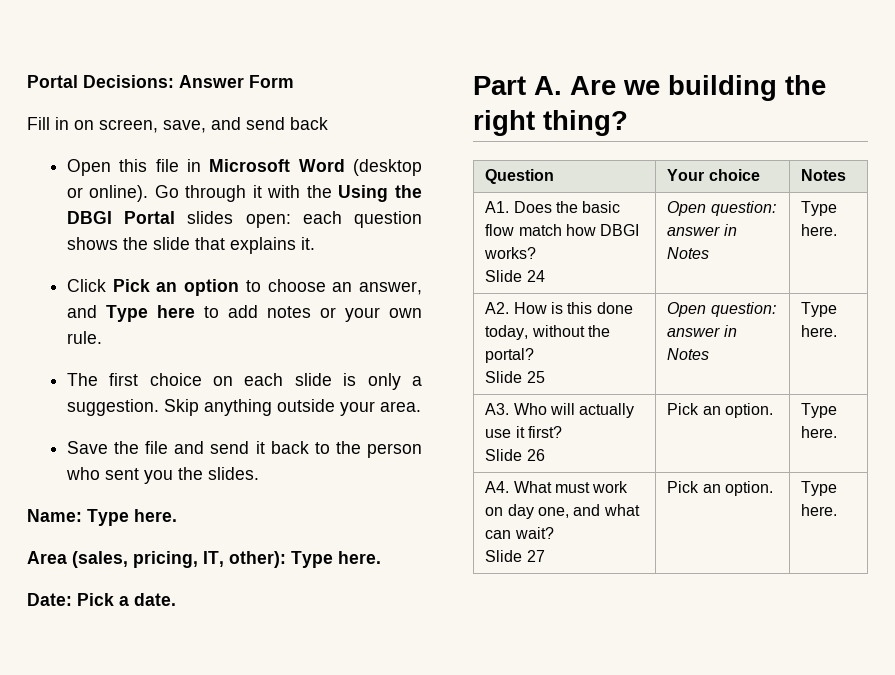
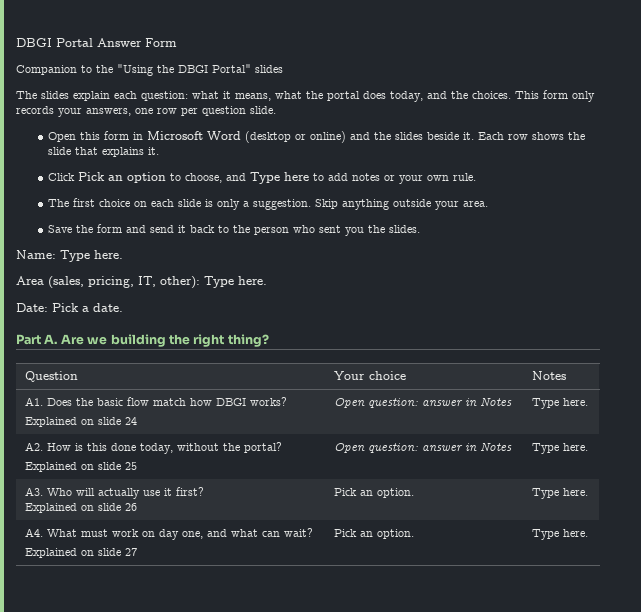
[27,75,174,88] Portal Decisions: -> [16,38,93,47] DBGI Portal
[27,117,328,133] Fill in on screen, save, and send back -> [16,64,283,76] [16,90,595,102] [16,106,276,117] Companion to the "Using the DBGI Portal" slides // The slides explain each question: what it means, what the portal does today, and the choices. This form only records your answers, one row per question slide.
[155,159,179,172] file -> [103,131,129,140] form
[89,185,423,202] [66,211,423,228] online). Go through it with the Using the DBGI Portal slides open: each question -> [309,131,528,143] online) and the slides beside it. Each row
[267,279,422,295] choose an answer, -> [184,173,222,183] choose,
[145,441,169,454] file -> [96,224,122,233] form
[485,270,523,282] Slide -> [24,417,121,427] Explained on slide
[485,371,523,383] Slide -> [24,462,121,472] Explained on slide
[485,449,523,461] Slide -> [24,503,121,513] Explained on slide
[485,550,523,562] Slide -> [24,548,121,558] Explained on slide

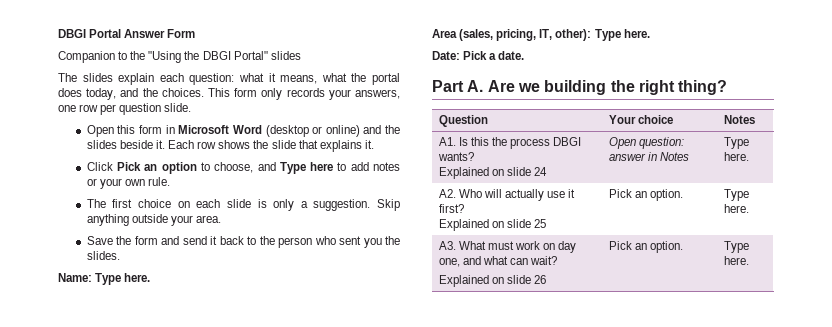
[46,397,287,406] Does the basic flow match how DBGI works? -> [458,137,582,149] [437,152,474,161] Is this the process DBGI wants?
[46,442,282,454] [24,462,137,472] [333,442,512,453] [531,443,588,454] [24,487,43,496] How is this done today, without the portal? // Explained on slide 25 | Open question: answer in Notes | Type here. // A3. -> (456, 193) none
[124,503,137,511] 26 -> [533,219,546,228] 25
[24,528,43,537] A4. -> [438,241,456,250] A3.
[124,548,137,556] 27 -> [533,275,546,284] 26

